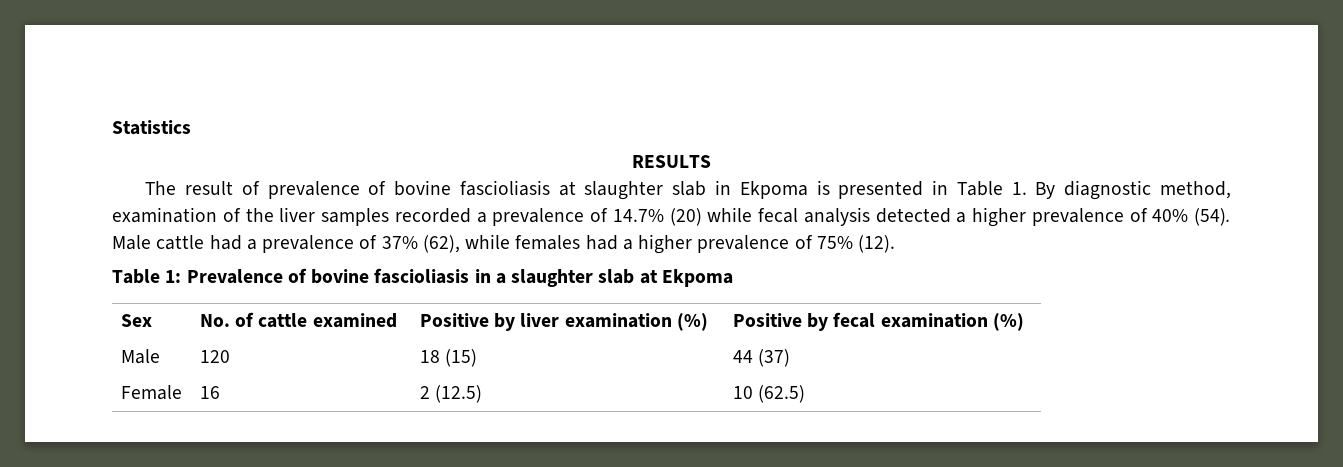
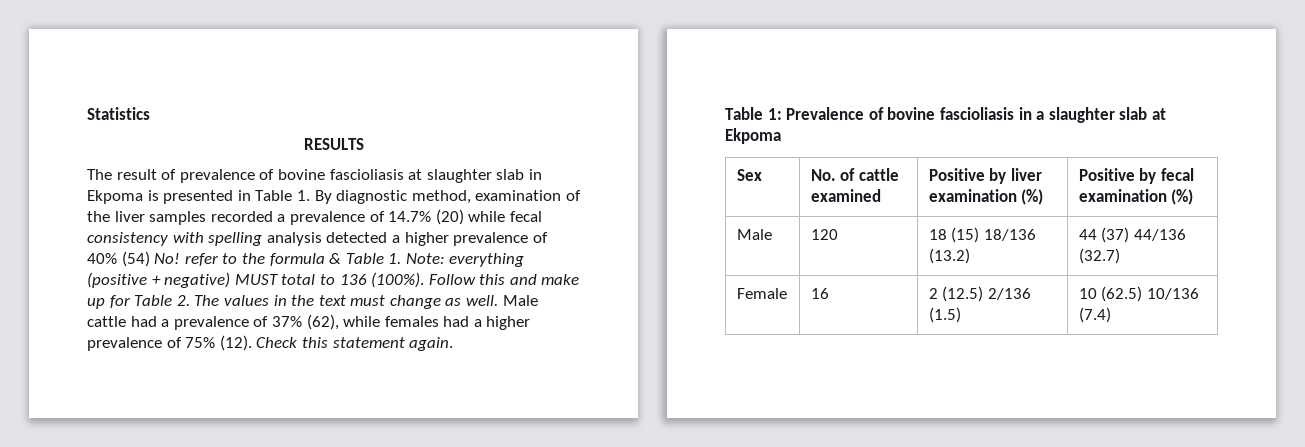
(798, 215) none -> [87,232,263,246] consistency with spelling
[1194,208,1231,226] (54). -> [121,251,525,267] [87,272,580,288] [87,295,499,309] (54) No! refer to the formula & Table 1. Note: everything (positive + negative) MUST total to 136 (100%). Follow this and make up for Table 2. The values in the text must change as well.
(896, 244) none -> [256,337,454,351] Check this statement again.
(478, 358) none -> [983,229,1036,241] [928,248,970,264] 18/136 (13.2)
(791, 358) none -> [1133,229,1186,241] [1078,248,1120,264] 44/136 (32.7)
(483, 394) none -> [987,288,1031,300] [928,307,961,323] 2/136 (1.5)
(806, 394) none -> [1146,288,1199,300] [1078,307,1111,323] 10/136 (7.4)

